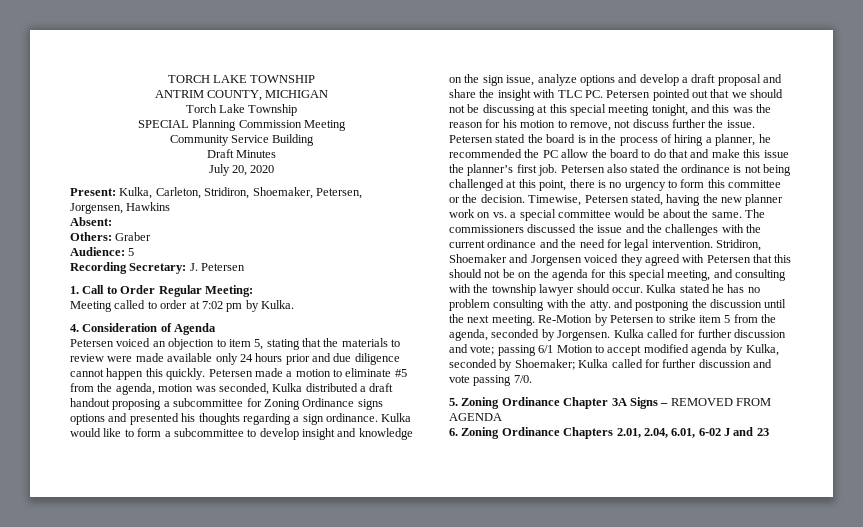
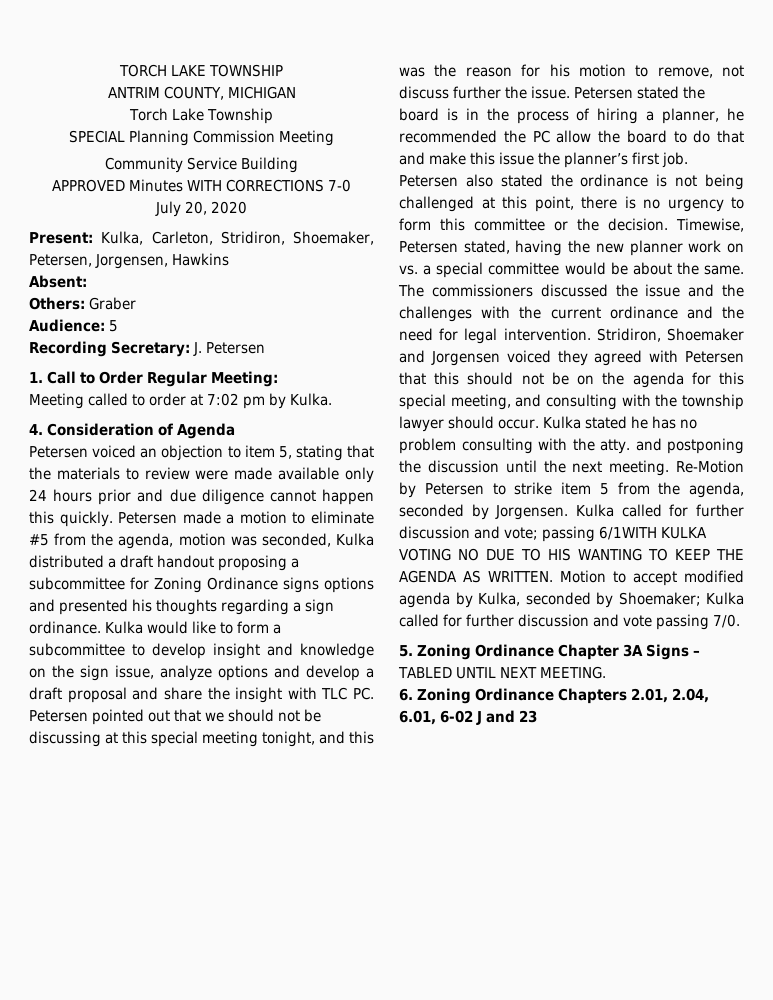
[206,149,234,158] Draft -> [52,179,125,192] APPROVED
(277, 154) none -> [187,179,351,192] WITH CORRECTIONS 7-0
[538,345,554,353] 6/1 -> [599,526,707,540] [399,548,744,561] [399,570,553,583] 6/1WITH KULKA VOTING NO DUE TO HIS WANTING TO KEEP THE AGENDA AS WRITTEN.
[670,398,771,406] [449,413,502,421] REMOVED FROM AGENDA -> [398,666,606,679] TABLED UNTIL NEXT MEETING.

